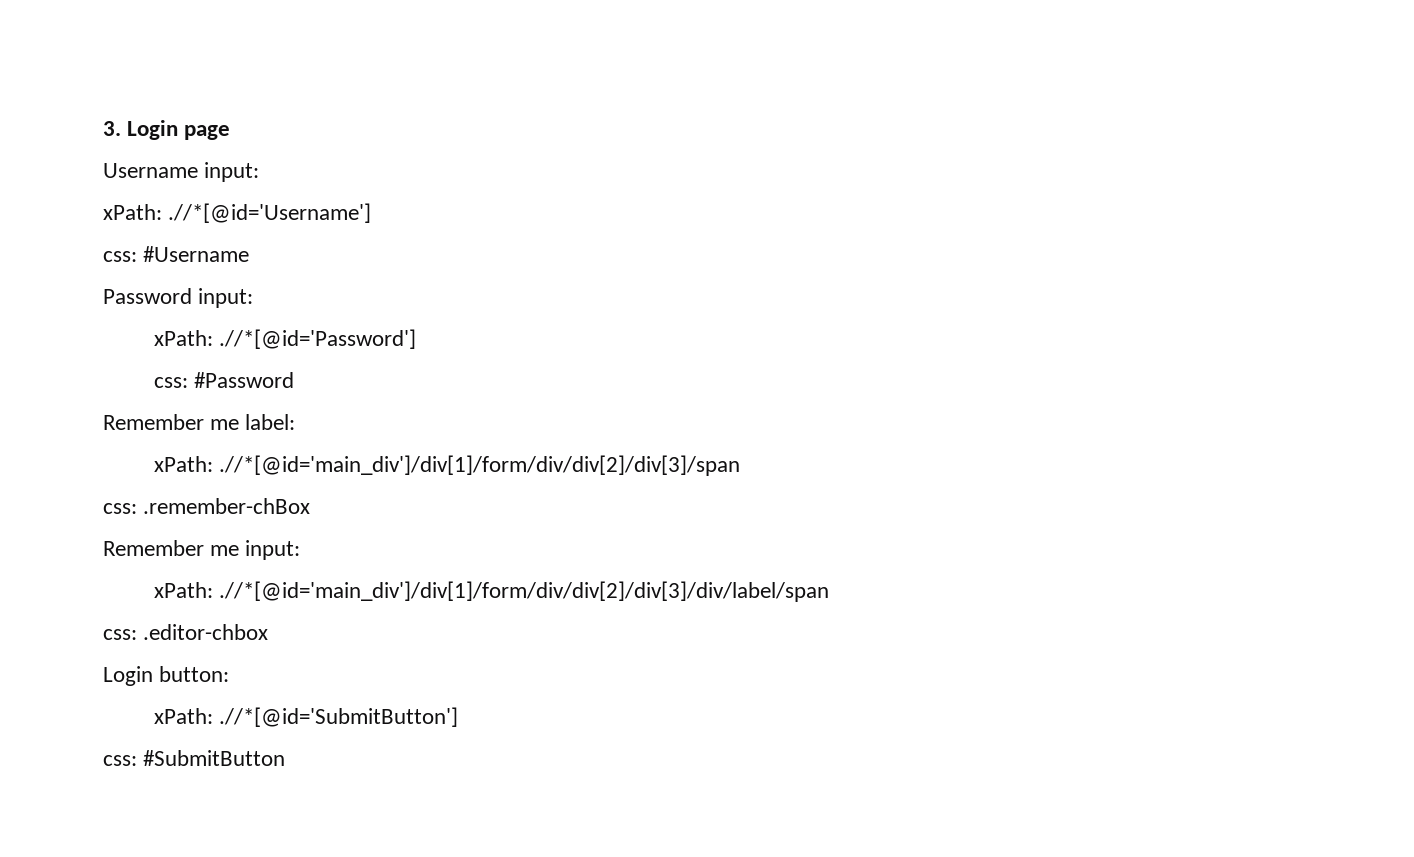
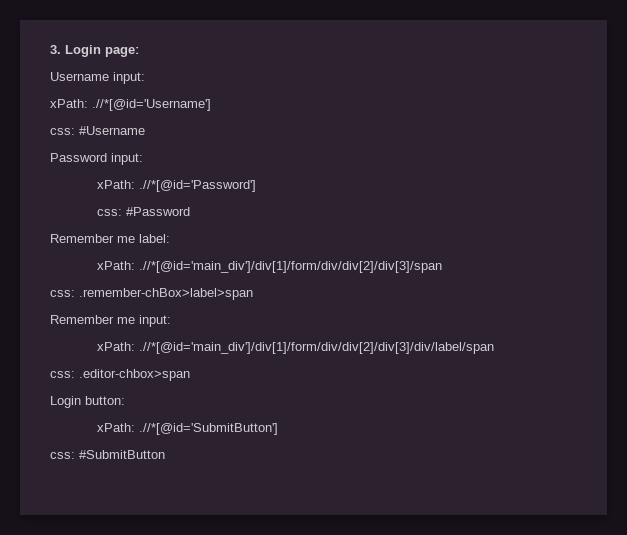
[184,125,231,140] page -> [105,47,139,57] page:
[143,498,311,514] .remember-chBox -> [79,288,253,300] .remember-chBox>label>span
[143,624,269,640] .editor-chbox -> [79,369,190,381] .editor-chbox>span

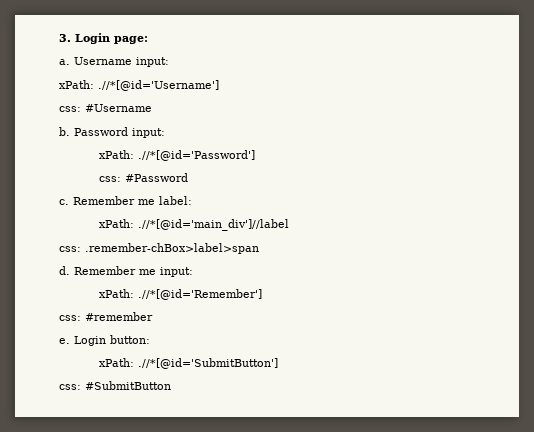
(139, 52) none -> [59,59,70,65] a.
(145, 130) none -> [59,127,70,136] b.
(191, 211) none -> [59,199,69,205] c.
[139,261,443,273] .//*[@id='main_div']/div[1]/form/div/div[2]/div[3]/span -> [138,219,290,231] .//*[@id='main_div']//label
(253, 294) none -> [59,266,70,275] d.
[139,342,495,354] [50,369,190,381] .//*[@id='main_div']/div[1]/form/div/div[2]/div[3]/div/label/span // css: .editor-chbox>span // -> [138,289,263,300] [59,312,153,321] [59,338,70,344] .//*[@id='Remember'] // css: #remember // e.

